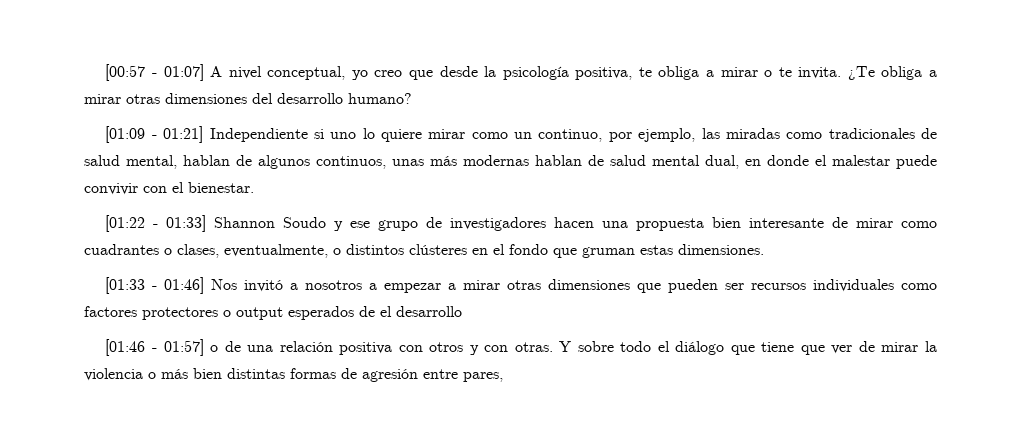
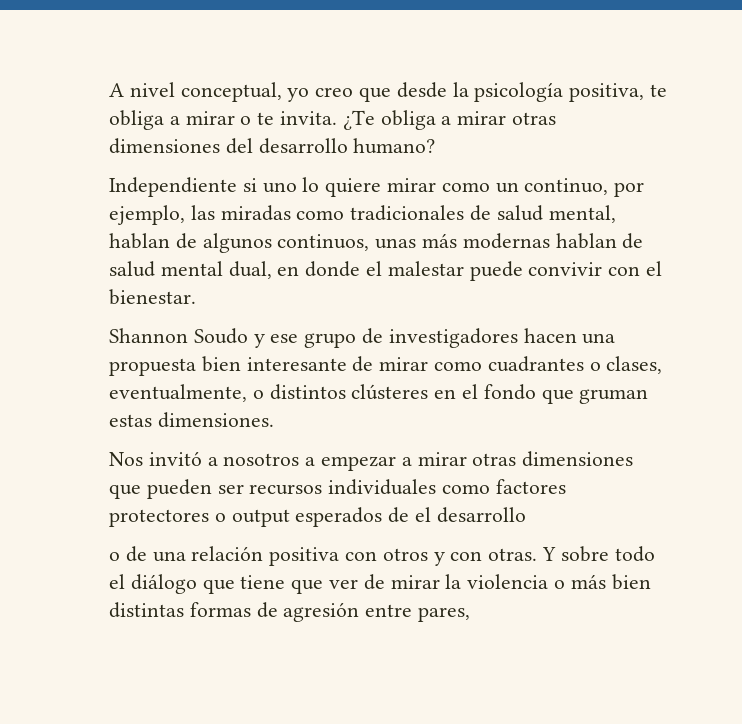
[105,64,204,81] [00:57 - 01:07] -> (109, 90) none
[105,126,204,143] [01:09 - 01:21] -> (436, 146) none
[105,215,207,232] [01:22 - 01:33] -> (196, 297) none
[105,277,205,294] [01:33 - 01:46] -> (274, 420) none
[105,339,204,356] [01:46 - 01:57] -> (526, 515) none

